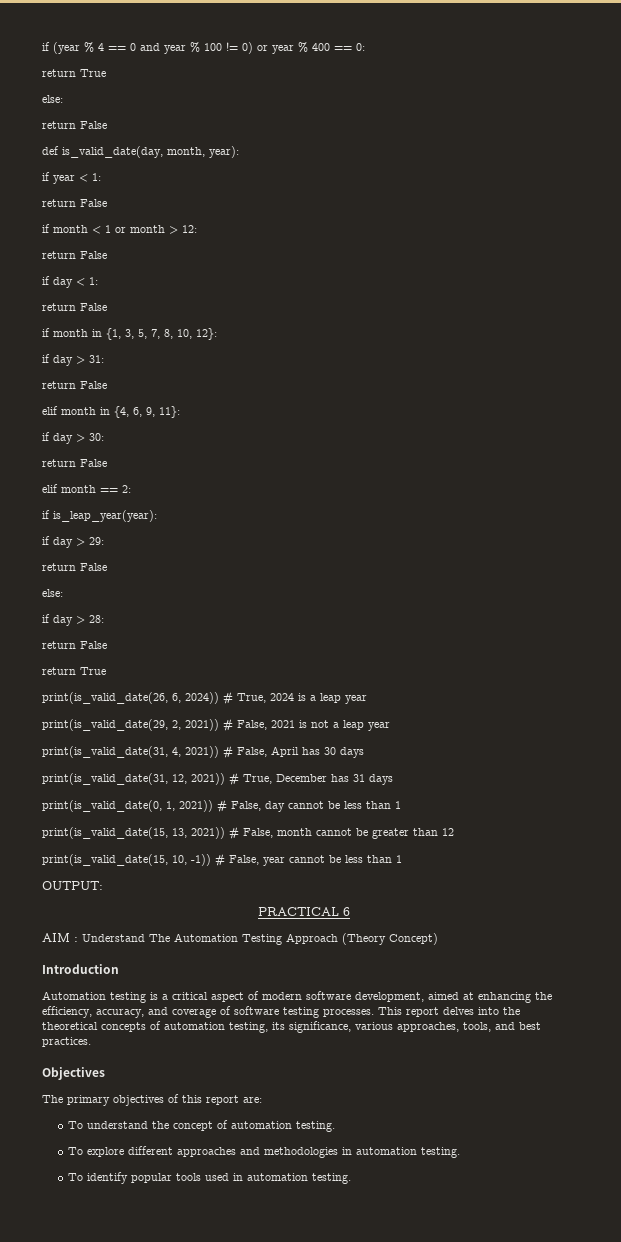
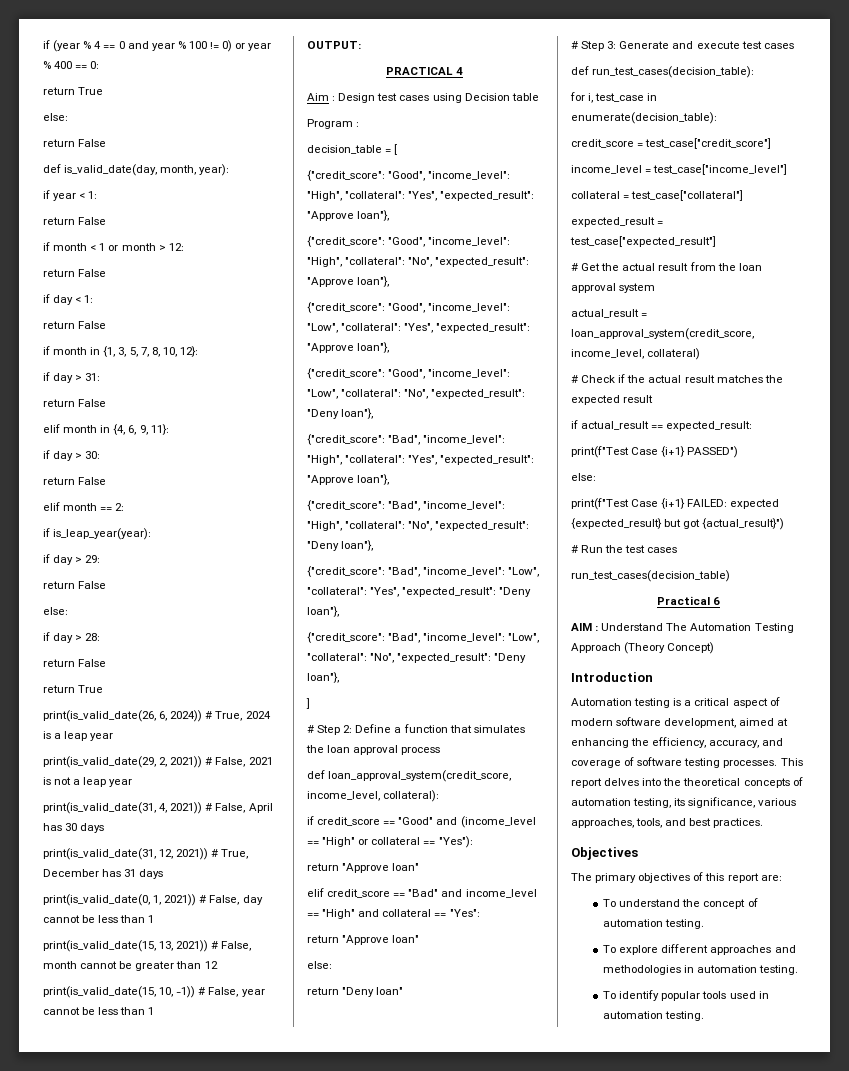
(339, 911) none -> [455,67,463,75] [307,93,539,103] [307,119,360,129] [307,144,398,155] [307,170,511,181] [307,191,535,201] [307,210,390,221] [307,236,511,247] [307,257,530,267] [307,276,390,287] [307,302,511,313] [307,323,531,333] [307,342,390,353] [307,368,511,379] [307,389,526,399] [307,408,374,419] [307,434,506,445] [307,455,535,465] [307,474,390,485] [307,500,506,511] [307,521,530,531] [307,540,374,551] [307,566,540,577] [307,587,532,597] [307,606,339,617] [307,632,540,643] [307,653,527,663] [307,672,339,683] [306,698,310,709] [307,724,525,735] [306,745,441,755] [307,770,512,782] [307,790,440,802] [307,816,536,828] [307,836,473,848] [307,863,420,873] [307,888,537,898] [307,909,480,919] [307,935,420,945] [307,961,332,969] [307,987,404,997] [571,41,794,51] [571,66,755,78] [570,92,658,103] [571,112,717,124] [571,138,772,149] [571,164,788,175] [571,190,744,201] [571,217,664,227] [570,236,716,247] [571,262,762,271] [571,283,656,293] [571,309,648,318] [571,328,754,340] [571,348,701,360] [571,374,783,383] [571,395,654,405] [571,420,753,431] [571,446,739,458] [571,473,596,481] [571,498,780,510] [571,518,785,530] [571,545,678,553] [571,570,730,582] [656,596,710,605] 4 // Aim : Design test cases using Decision table // Program : // decision_table = [ // {"credit_score": "Good", "income_level": "High", "collateral": "Yes", "expected_result": "Approve loan"}, // {"credit_score": "Good", "income_level": "High", "collateral": "No", "expected_result": "Approve loan"}, // {"credit_score": "Good", "income_level": "Low", "collateral": "Yes", "expected_result": "Approve loan"}, // {"credit_score": "Good", "income_level": "Low", "collateral": "No", "expected_result": "Deny loan"}, // {"credit_score": "Bad", "income_level": "High", "collateral": "Yes", "expected_result": "Approve loan"}, // {"credit_score": "Bad", "income_level": "High", "collateral": "No", "expected_result": "Deny loan"}, // {"credit_score": "Bad", "income_level": "Low", "collateral": "Yes", "expected_result": "Deny loan"}, // {"credit_score": "Bad", "income_level": "Low", "collateral": "No", "expected_result": "Deny loan"}, // ] // # Step 2: Define a function that simulates the loan approval process // def loan_approval_system(credit_score, income_level, collateral): // if credit_score == "Good" and (income_level == "High" or collateral == "Yes"): // return "Approve loan" // elif credit_score == "Bad" and income_level == "High" and collateral == "Yes": // return "Approve loan" // else: // return "Deny loan" // # Step 3: Generate and execute test cases // def run_test_cases(decision_table): // for i, test_case in enumerate(decision_table): // credit_score = test_case["credit_score"] // income_level = test_case["income_level"] // collateral = test_case["collateral"] // expected_result = test_case["expected_result"] // # Get the actual result from the loan approval system // actual_result = loan_approval_system(credit_score, income_level, collateral) // # Check if the actual result matches the expected result // if actual_result == expected_result: // print(f"Test Case {i+1} PASSED") // else: // print(f"Test Case {i+1} FAILED: expected {expected_result} but got {actual_result}") // # Run the test cases // run_test_cases(decision_table) // Practical

